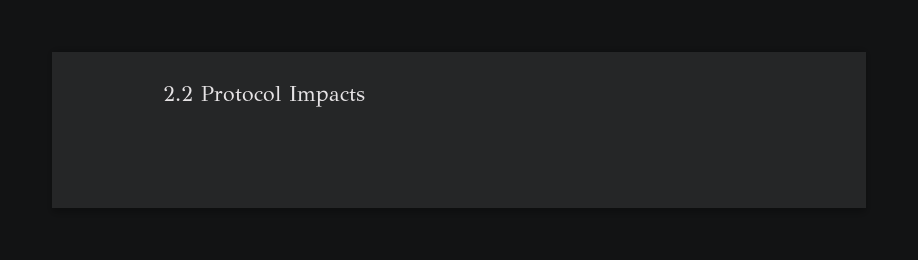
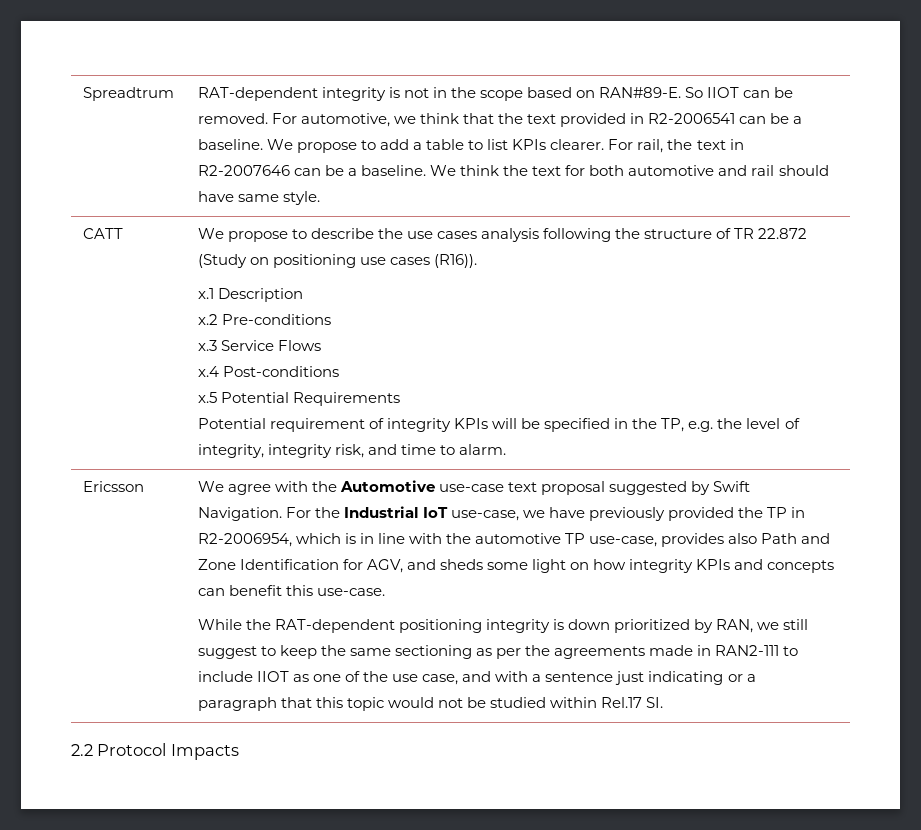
(163, 93) none -> [82,87,174,101] [197,87,794,101] [197,113,803,127] [197,139,744,153] [197,165,829,176] [197,191,320,205] [82,228,123,239] [197,228,808,242] [197,254,478,268] [197,288,303,302] [197,314,331,325] [197,340,321,351] [197,366,339,377] [197,392,400,406] [197,418,800,432] [197,444,507,458] [82,481,144,492] [197,480,751,495] [197,506,806,521] [197,533,831,547] [197,559,835,573] [197,585,385,596] [197,619,809,633] [197,645,799,659] [197,671,756,685] [197,697,664,711] Spreadtrum | RAT-dependent integrity is not in the scope based on RAN#89-E. So IIOT can be removed. For automotive, we think that the text provided in R2-2006541 can be a baseline. We propose to add a table to list KPIs clearer. For rail, the text in R2-2007646 can be a baseline. We think the text for both automotive and rail should have same style. // CATT | We propose to describe the use cases analysis following the structure of TR 22.872 (Study on positioning use cases (R16)). // x.1 Description // x.2 Pre-conditions // x.3 Service Flows // x.4 Post-conditions // x.5 Potential Requirements // Potential requirement of integrity KPIs will be specified in the TP, e.g. the level of integrity, integrity risk, and time to alarm. // Ericsson | We agree with the Automotive use-case text proposal suggested by Swift Navigation. For the Industrial IoT use-case, we have previously provided the TP in R2-2006954, which is in line with the automotive TP use-case, provides also Path and Zone Identification for AGV, and sheds some light on how integrity KPIs and concepts can benefit this use-case. // While the RAT-dependent positioning integrity is down prioritized by RAN, we still suggest to keep the same sectioning as per the agreements made in RAN2-111 to include IIOT as one of the use case, and with a sentence just indicating or a paragraph that this topic would not be studied within Rel.17 SI. //

